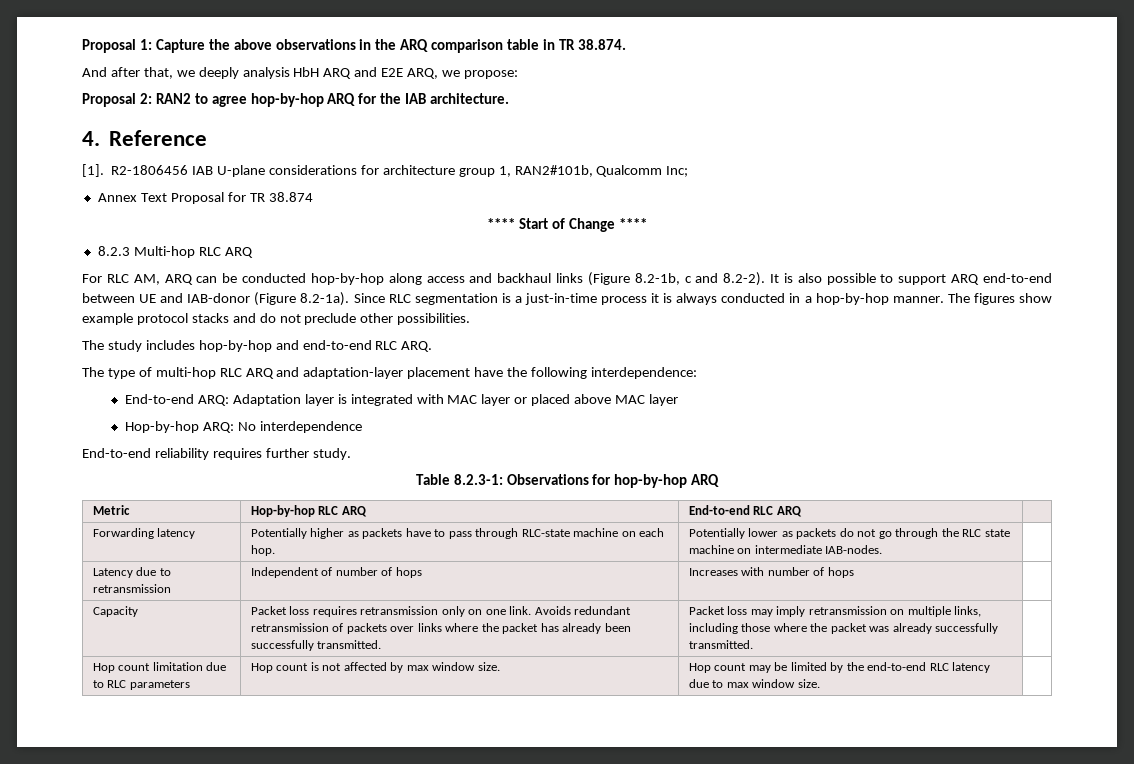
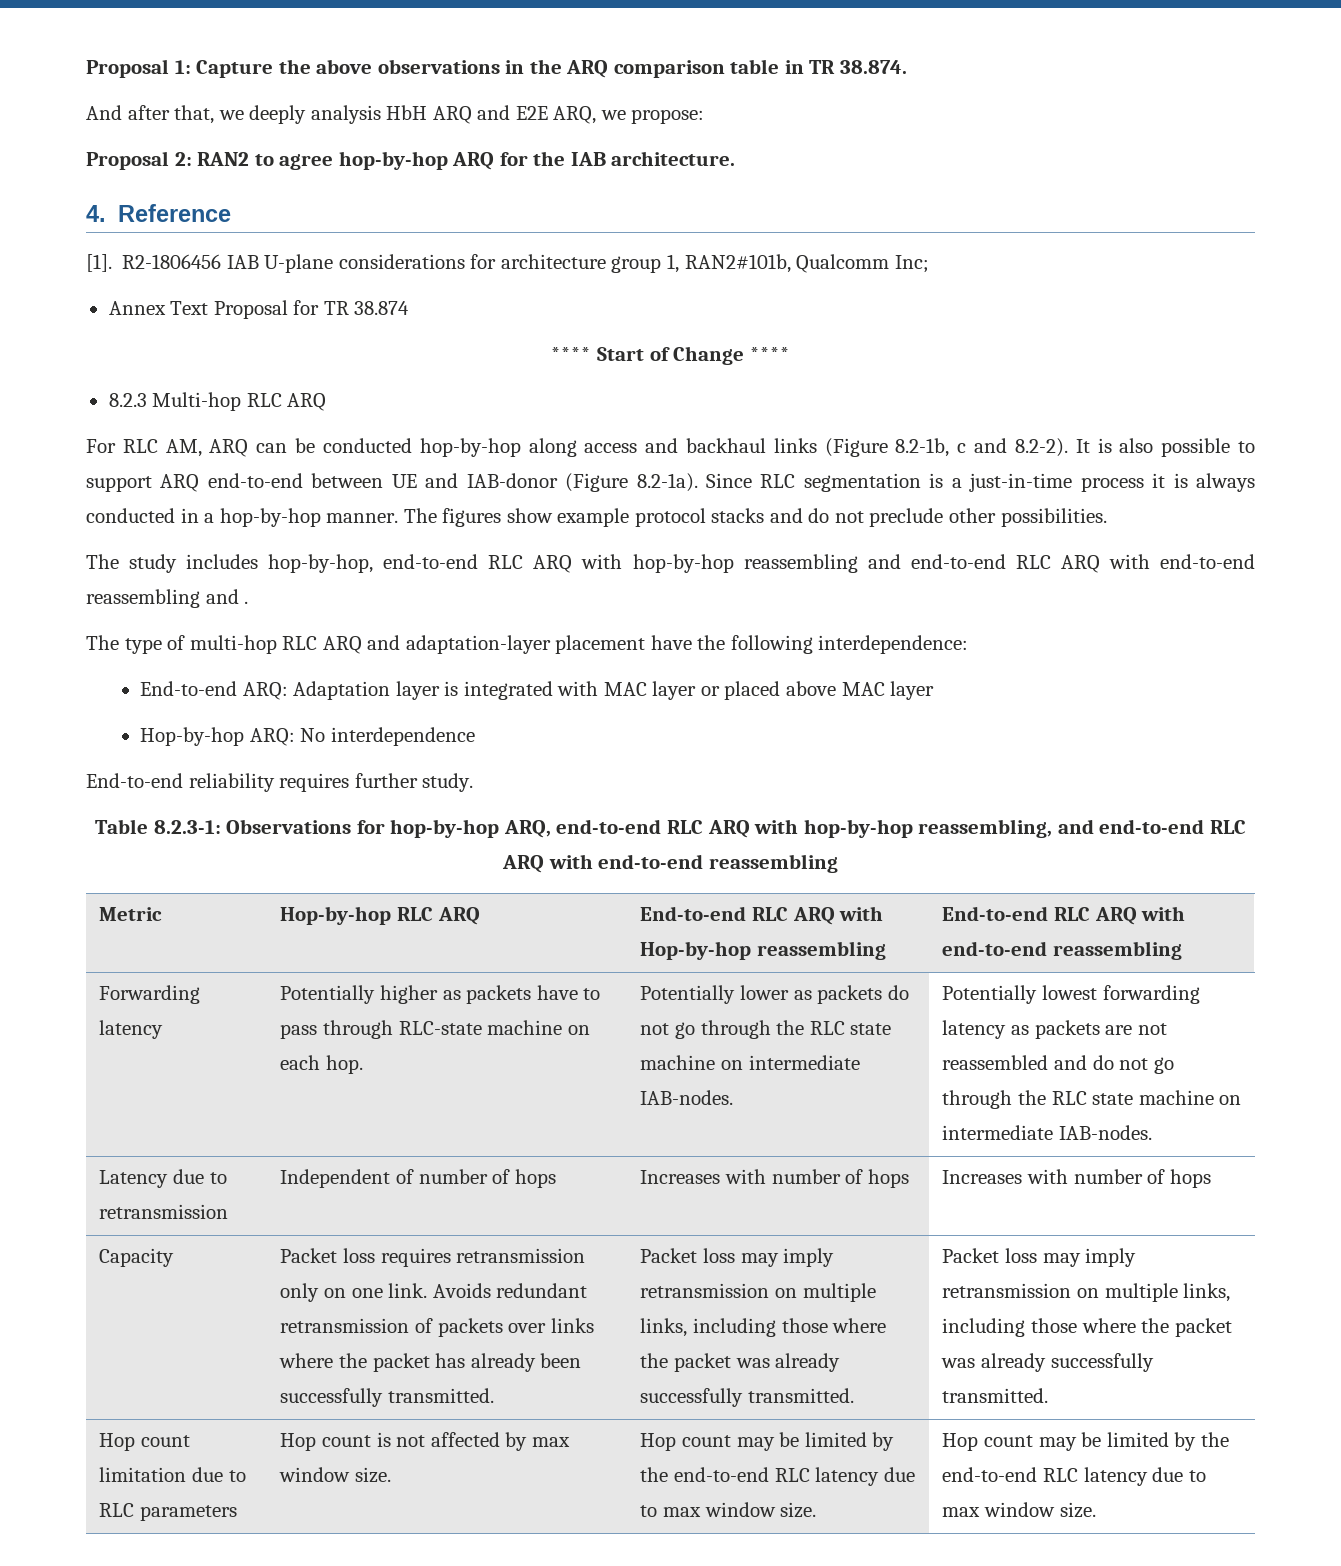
[198,340,433,352] hop-by-hop and end-to-end RLC ARQ. -> [268,554,1256,573] [86,589,249,608] hop-by-hop, end-to-end RLC ARQ with hop-by-hop reassembling and end-to-end RLC ARQ with end-to-end reassembling and .
[691,474,720,487] ARQ -> [503,819,1246,838] [502,854,838,873] ARQ, end-to-end RLC ARQ with hop-by-hop reassembling, and end-to-end RLC ARQ with end-to-end reassembling
(802, 511) | -> [839,906,884,921] [640,941,886,960] [942,906,1186,925] [942,941,1182,960] with Hop-by-hop reassembling | End-to-end RLC ARQ with end-to-end reassembling
(883, 549) none -> [942,985,1200,1004] [942,1020,1167,1039] [942,1055,1174,1074] [942,1090,1242,1109] [942,1125,1152,1140] Potentially lowest forwarding latency as packets are not reassembled and do not go through the RLC state machine on intermediate IAB-nodes.
(854, 572) none -> [942,1169,1211,1188] Increases with number of hops
(753, 644) none -> [942,1248,1137,1267] [942,1283,1231,1302] [942,1318,1232,1337] [941,1353,1154,1372] [942,1388,1049,1403] Packet loss may imply retransmission on multiple links, including those where the packet was already successfully transmitted.
(820, 683) none -> [942,1432,1229,1451] [942,1467,1206,1486] [942,1502,1096,1518] Hop count may be limited by the end-to-end RLC latency due to max window size.

